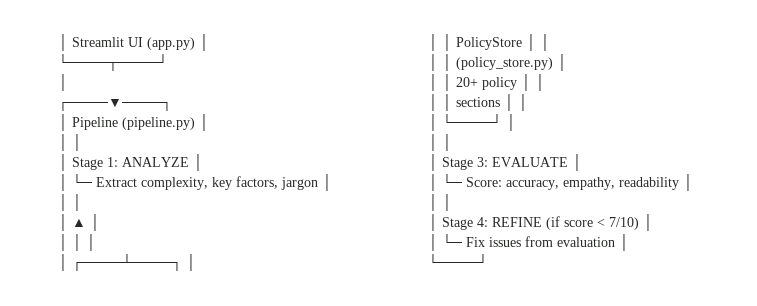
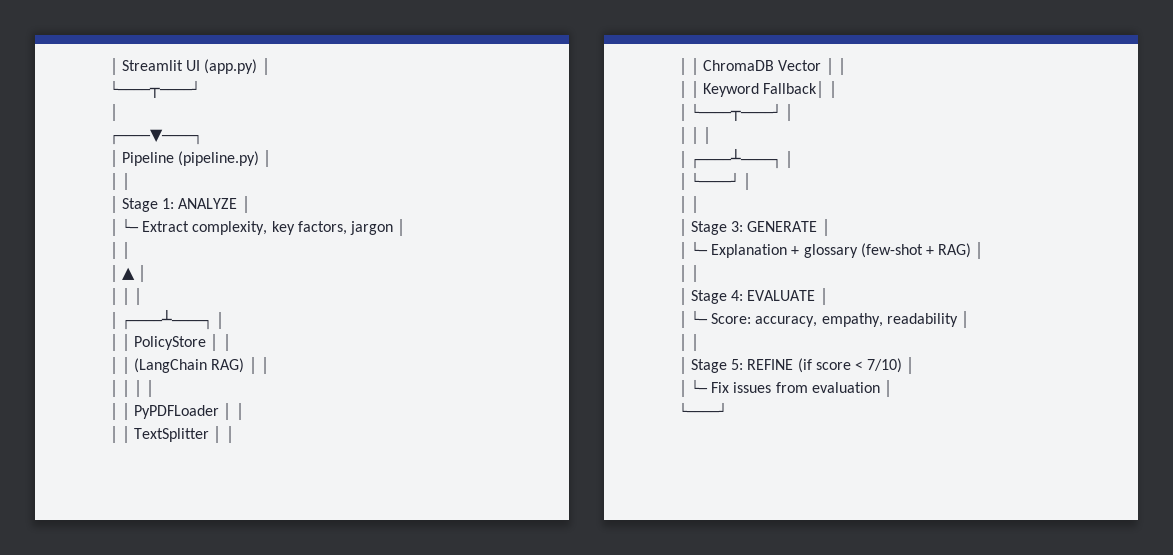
[456,54,568,71] [428,74,546,91] [428,94,529,111] (policy_store.py) │ // │ │ 20+ policy │ │ // │ │ sections │ │ -> [134,357,269,374] [109,380,155,397] [109,403,244,420] [109,426,234,443] [678,58,846,75] [678,81,837,98] [678,103,794,121] [678,127,712,144] [678,148,794,169] (LangChain RAG) │ │ // │ │ │ │ // │ │ PyPDFLoader │ │ // │ │ TextSplitter │ │ // │ │ ChromaDB Vector │ │ // │ │ Keyword Fallback│ │ // │ └────┬────┘ │ // │ │ │ // │ ┌────┴────┐ │
(489, 162) none -> [747,219,830,236] [678,241,984,259] [678,265,699,282] [678,288,744,305] GENERATE │ // │ └─ Explanation + glossary (few-shot + RAG) │ // │ │ // │ Stage 4:
[477,217,489,227] 4: -> [731,359,744,370] 5:

